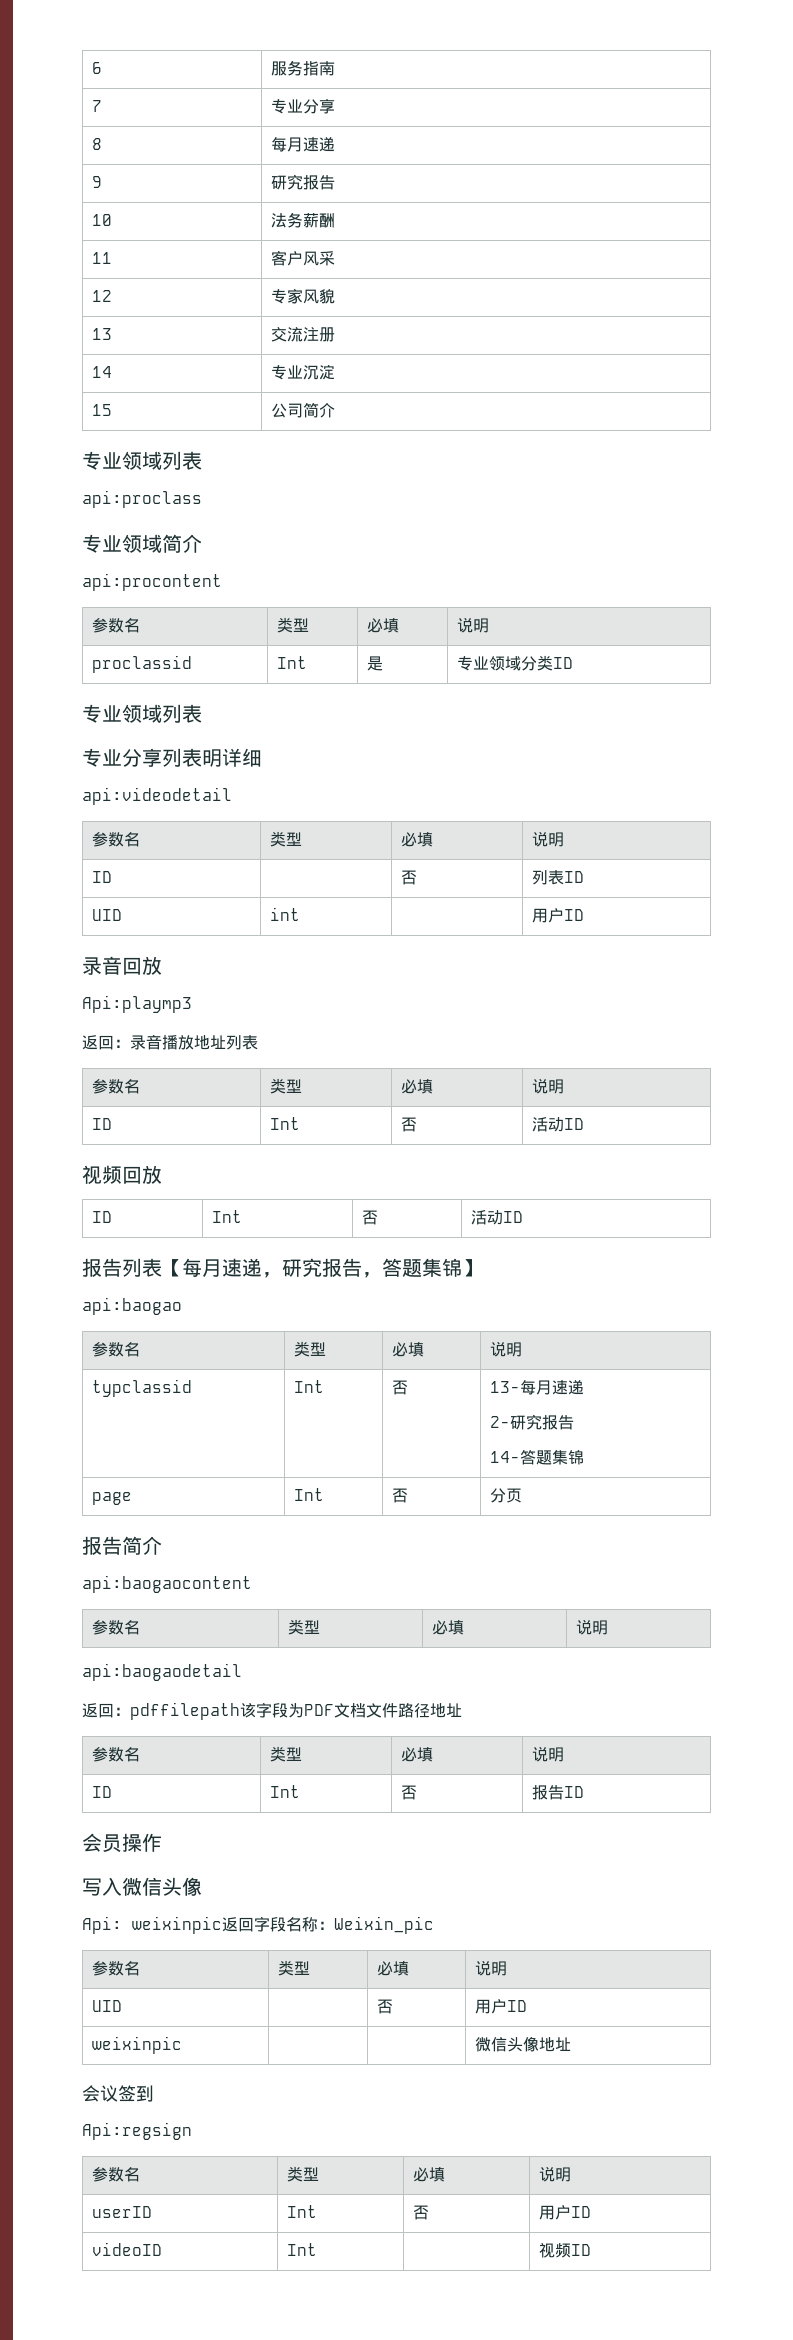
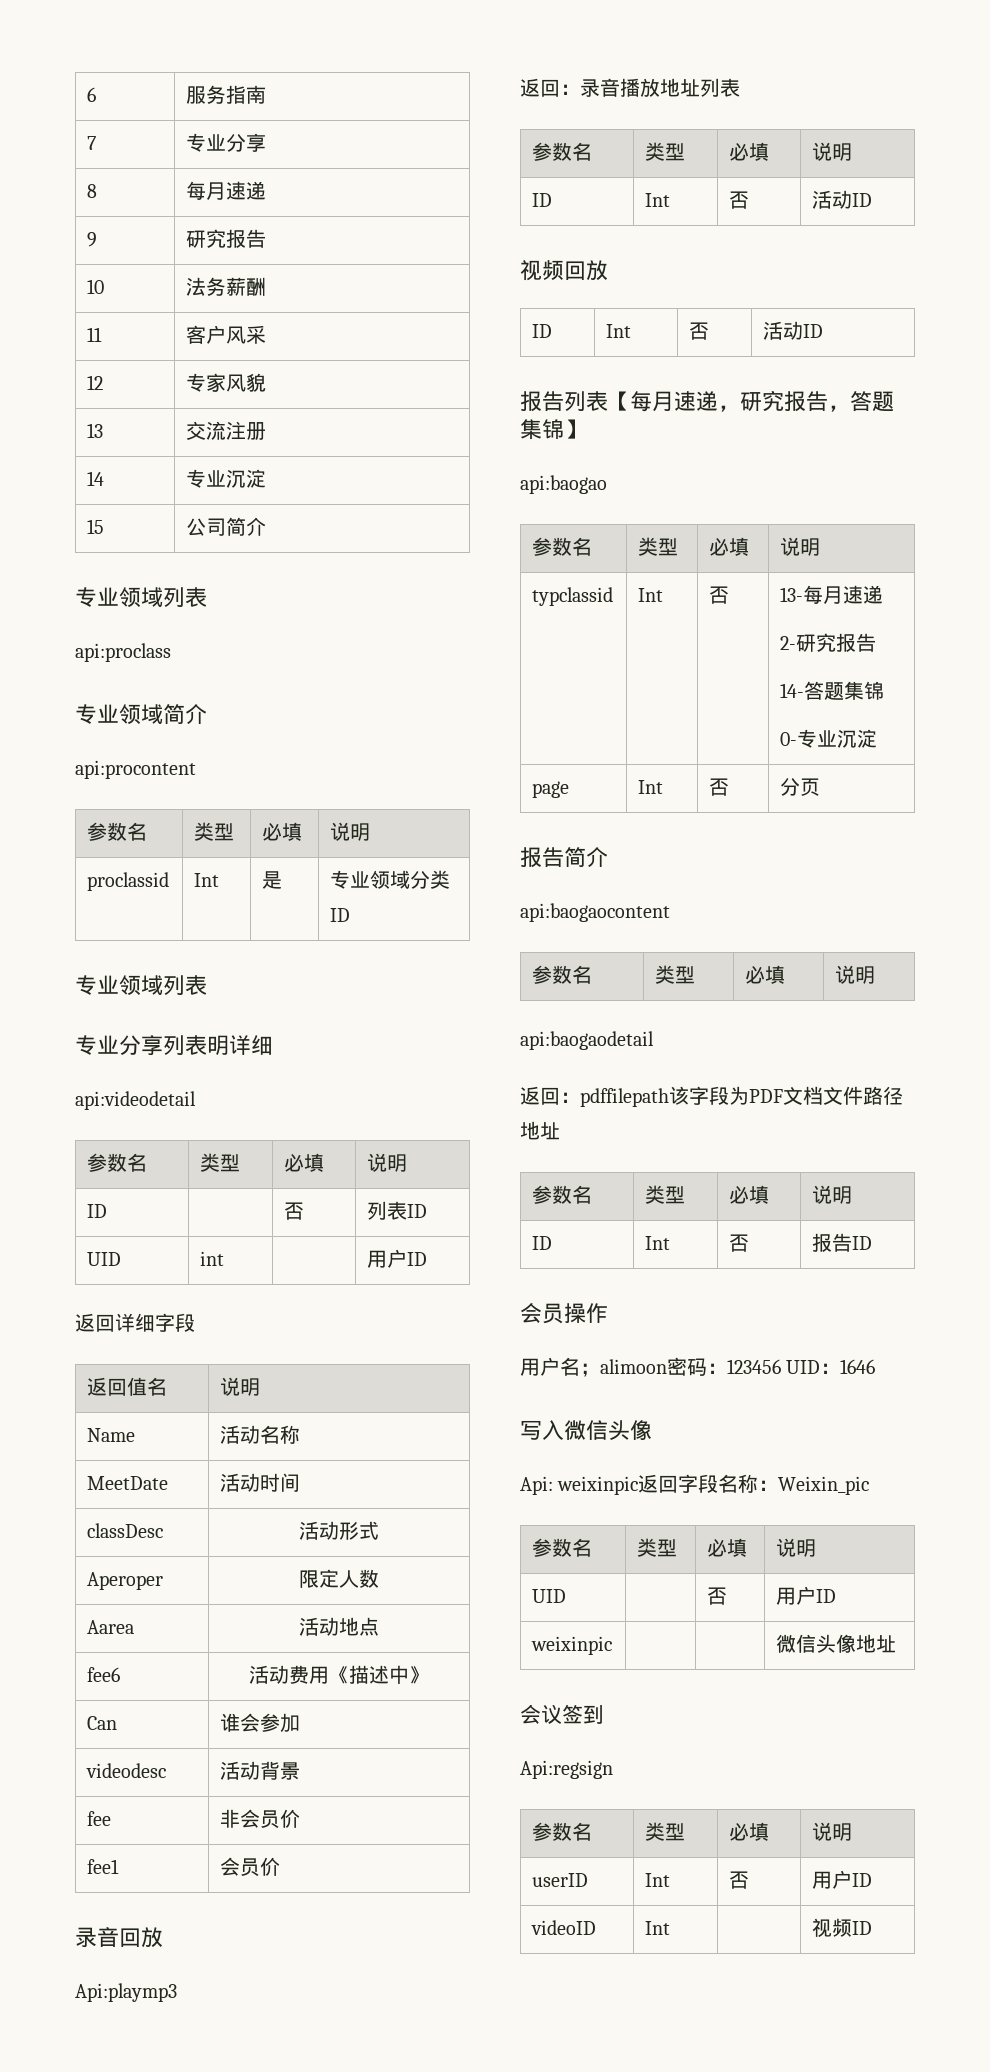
(584, 915) none -> [75,1313,195,1332] [87,1377,168,1396] [220,1377,261,1396] [87,1428,136,1442] [220,1425,301,1444] [87,1476,169,1490] [220,1473,301,1492] [87,1523,164,1538] [299,1521,379,1540] [87,1572,164,1590] [299,1569,379,1588] [87,1620,135,1634] [299,1617,379,1636] [87,1667,121,1682] [248,1665,429,1684] [87,1716,118,1730] [220,1713,301,1733] [86,1763,167,1778] [220,1761,301,1780] [87,1811,112,1826] [220,1809,301,1829] [87,1859,120,1874] [220,1857,281,1877] // 返回详细字段 // 返回值名 | 说明 // Name | 活动名称 // MeetDate | 活动时间 // classDesc | 活动形式 // Aperoper | 限定人数 // Aarea | 活动地点 // fee6 | 活动费用《描述中》 // Can | 谁会参加 // videodesc | 活动背景 // fee | 非会员价 // fee1 | 会员价
(584, 1457) none -> [780,729,878,748] // 0-专业沉淀
(162, 1842) none -> [520,1357,876,1377] // 用户名；alimoon密码：123456 UID：1646

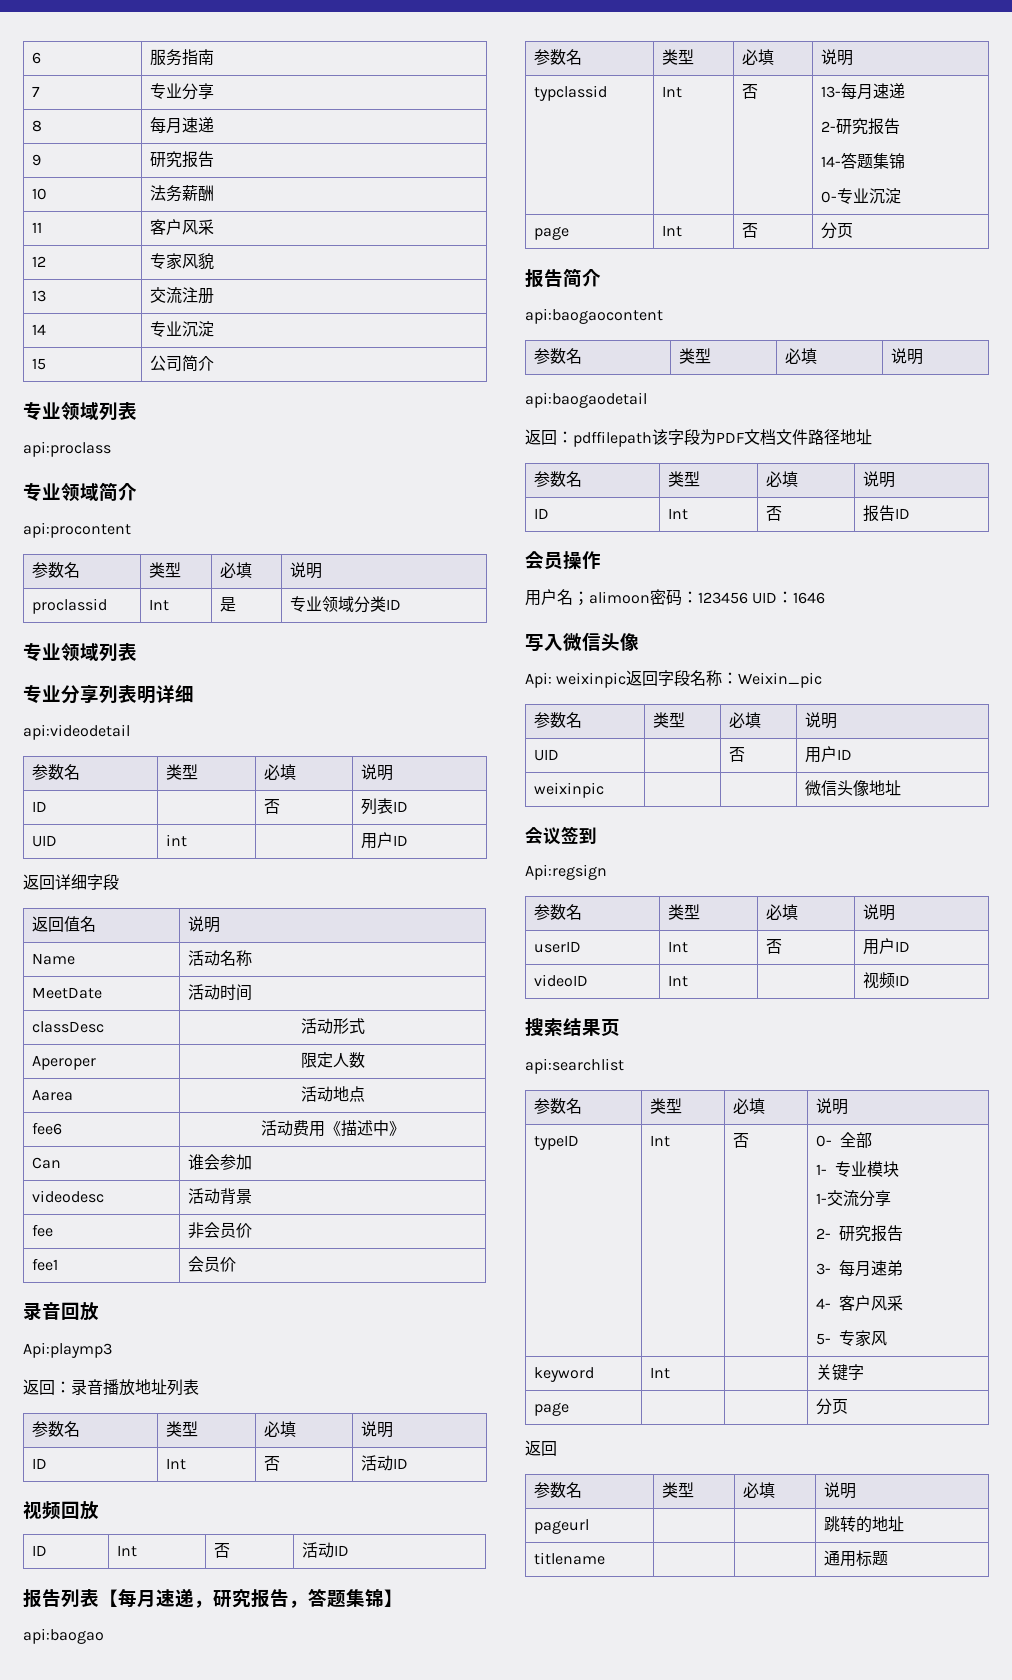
(873, 1928) none -> [525,1018,620,1037] [525,1058,624,1074] [534,1098,583,1114] [650,1098,683,1114] [733,1098,766,1114] [816,1098,849,1115] [534,1135,580,1150] [650,1135,671,1147] [733,1133,750,1148] [816,1132,873,1148] [816,1161,900,1177] [816,1190,892,1207] [816,1225,904,1242] [816,1260,904,1277] [816,1295,904,1311] [816,1330,888,1347] [534,1367,595,1382] [650,1367,671,1379] [816,1364,865,1381] [534,1402,570,1416] [816,1398,849,1415] [525,1440,557,1456] [534,1482,583,1498] [662,1482,695,1498] [743,1482,776,1498] [824,1482,857,1499] [534,1519,590,1534] [824,1516,905,1533] [534,1552,606,1565] [824,1550,889,1567] // 搜索结果页 // api:searchlist // 参数名 | 类型 | 必填 | 说明 // typeID | Int | 否 | 0-全部 // 1-专业模块 // 1-交流分享 // 2-研究报告 // 3-每月速弟 // 4-客户风采 // 5-专家风 // keyword | Int | | 关键字 // page | | | 分页 // 返回 // 参数名 | 类型 | 必填 | 说明 // pageurl | | | 跳转的地址 // titlename | | | 通用标题

